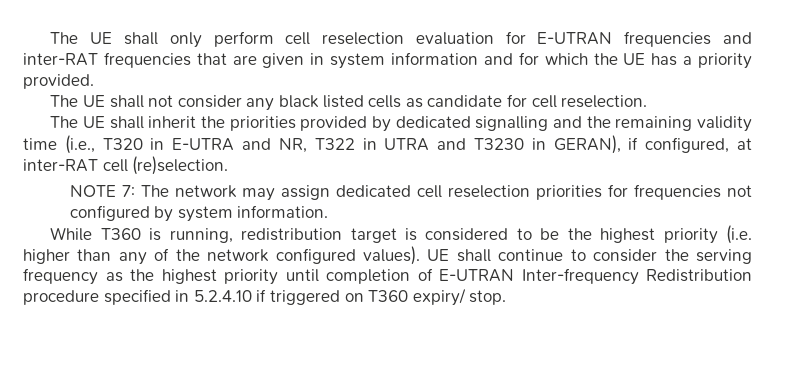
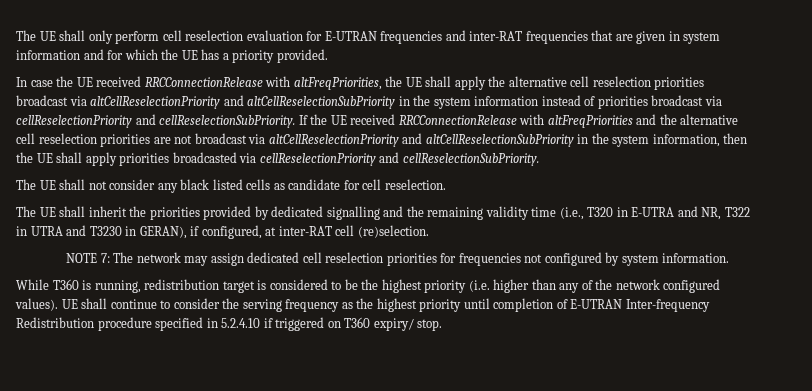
(94, 81) none -> [16,76,705,90] [16,95,722,109] [16,114,739,128] [16,133,748,147] [16,152,539,166] // In case the UE received RRCConnectionRelease with altFreqPriorities, the UE shall apply the alternative cell reselection priorities broadcast via altCellReselectionPriority and altCellReselectionSubPriority in the system information instead of priorities broadcast via cellReselectionPriority and cellReselectionSubPriority. If the UE received RRCConnectionRelease with altFreqPriorities and the alternative cell reselection priorities are not broadcast via altCellReselectionPriority and altCellReselectionSubPriority in the system information, then the UE shall apply priorities broadcasted via cellReselectionPriority and cellReselectionSubPriority.

